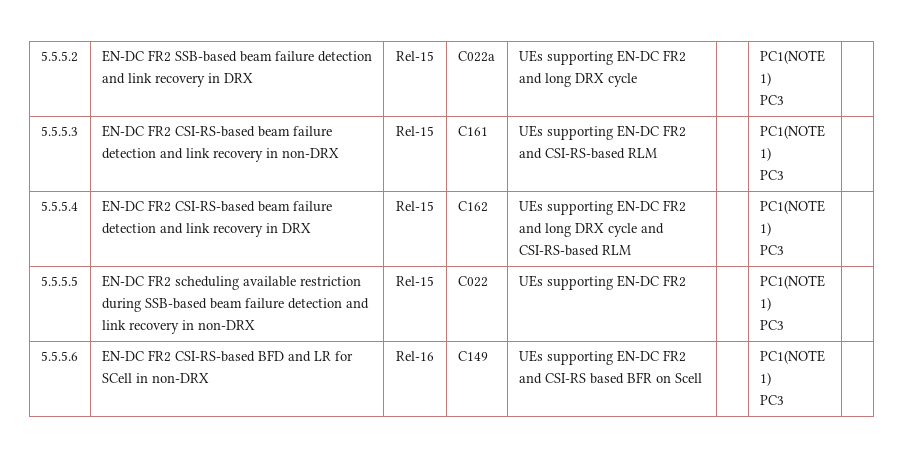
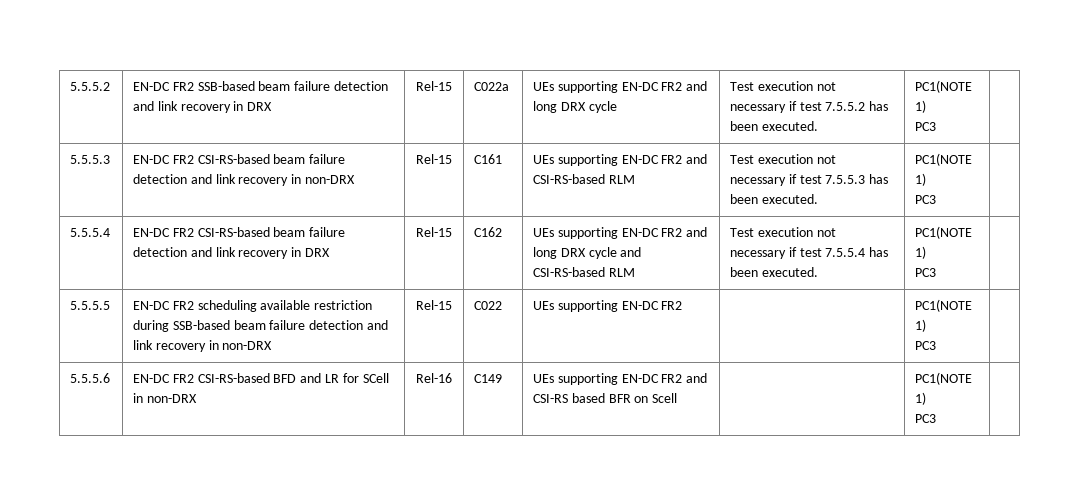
(637, 80) none -> [730,81,836,91] [730,101,889,113] [730,121,818,131] Test execution not necessary if test 7.5.5.2 has been executed.
(657, 153) none -> [730,154,836,164] [730,174,889,186] [730,194,818,204] Test execution not necessary if test 7.5.5.3 has been executed.
(631, 250) none -> [730,227,836,237] [730,247,889,259] [730,267,818,277] Test execution not necessary if test 7.5.5.4 has been executed.

